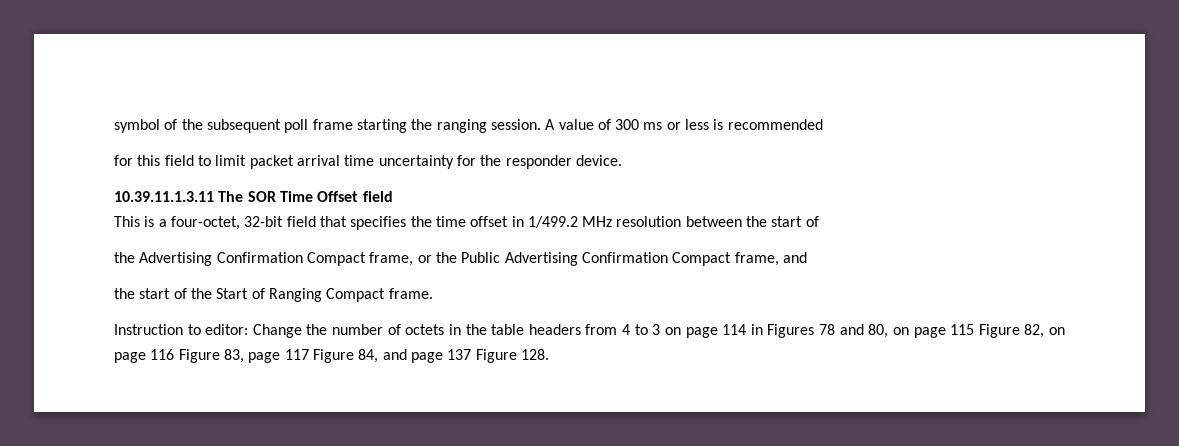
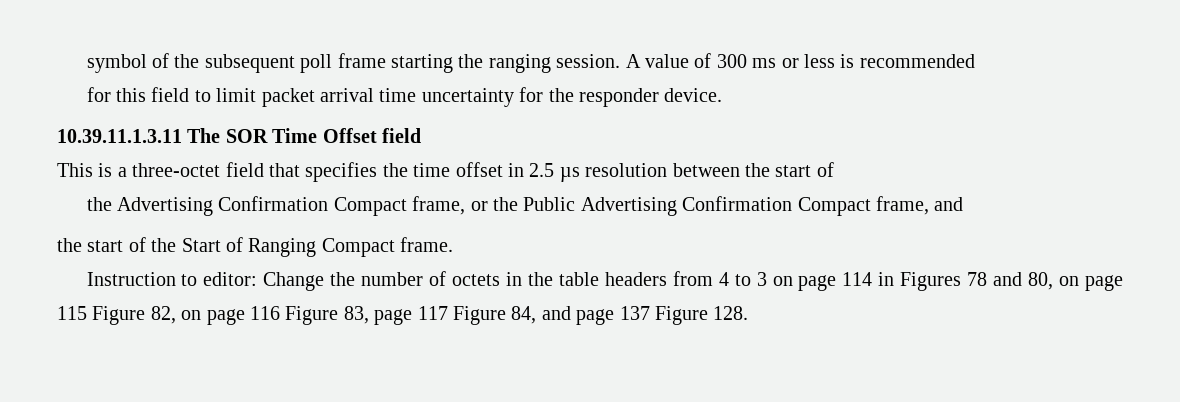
[170,216,284,230] four-octet, 32-bit -> [132,163,221,177] three-octet
[527,216,613,228] 1/499.2 MHz -> [529,163,580,182] 2.5 µs

